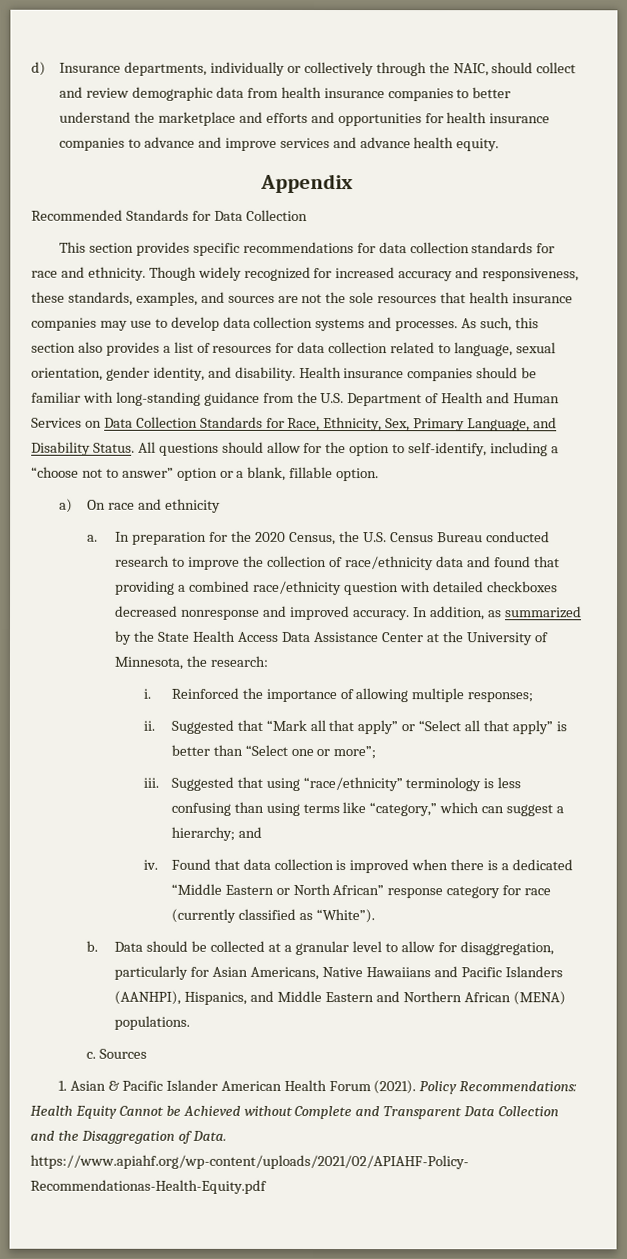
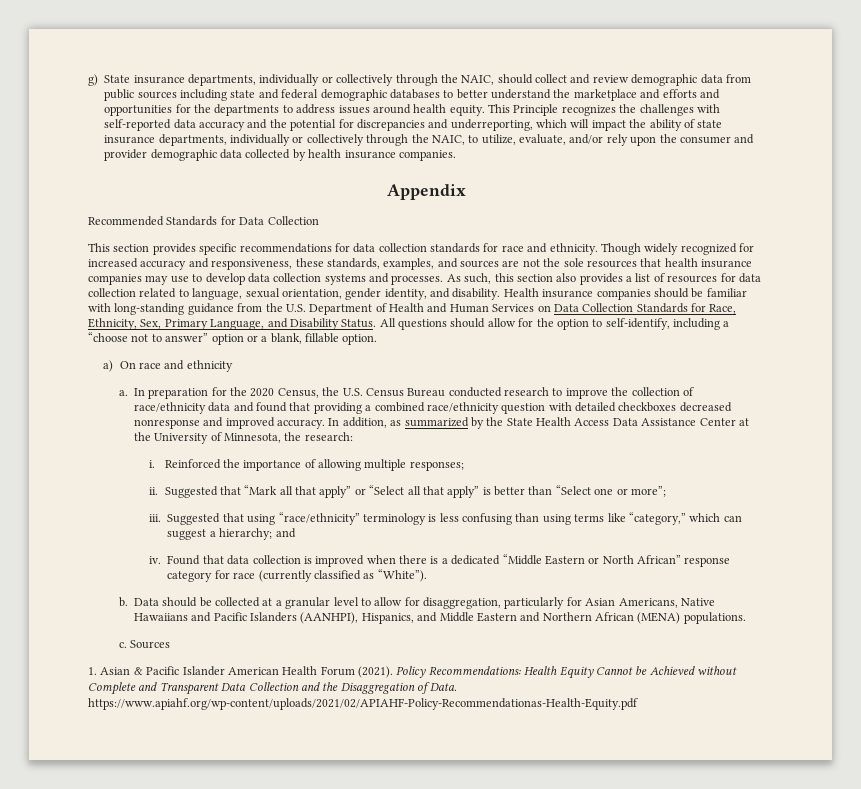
[31,61,122,76] d) Insurance -> [88,74,185,86] g) State insurance
[280,86,454,102] health insurance companies -> [104,89,440,101] public sources including state and federal demographic databases
[446,112,551,124] [59,136,500,152] health insurance companies to advance and improve services and advance health equity. -> [194,104,720,116] [104,119,723,131] [104,134,755,146] [104,149,456,161] the departments to address issues around health equity. This Principle recognizes the challenges with self-reported data accuracy and the potential for discrepancies and underreporting, which will impact the ability of state insurance departments, individually or collectively through the NAIC, to utilize, evaluate, and/or rely upon the consumer and provider demographic data collected by health insurance companies.

